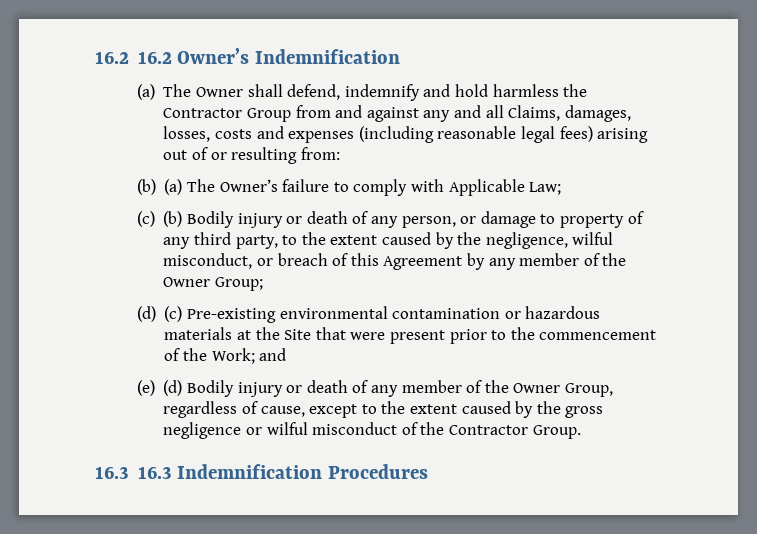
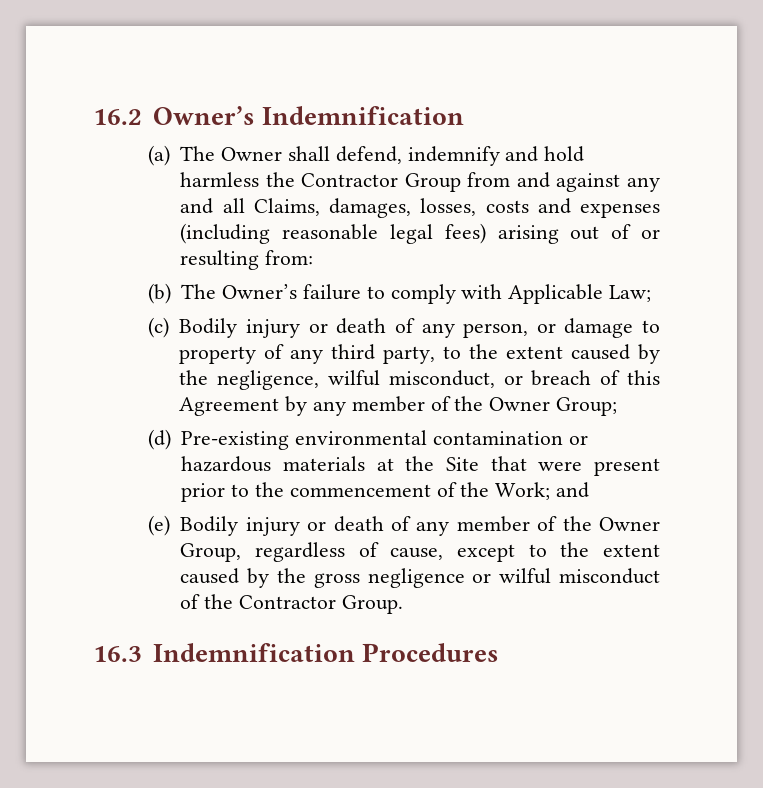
[95,51,172,64] 16.2 16.2 -> [93,109,142,125] 16.2
[164,179,183,195] (a) -> (171, 293) none
[163,211,183,227] (b) -> (169, 327) none
[164,306,183,322] (c) -> (171, 439) none
[163,380,183,396] (d) -> (170, 525) none
[137,466,172,479] 16.3 -> (142, 654) none

